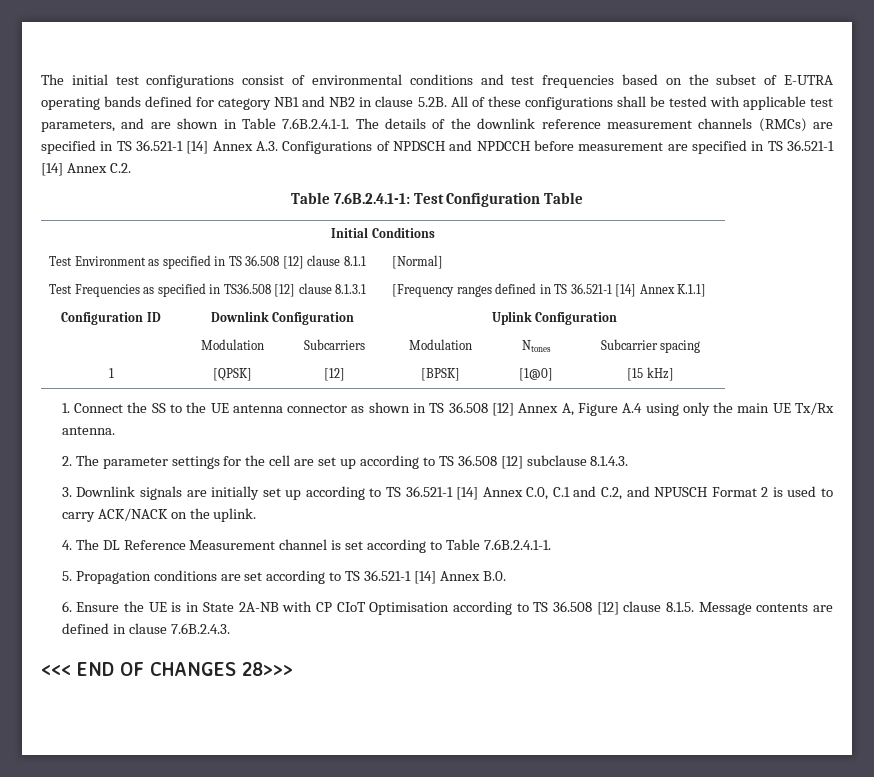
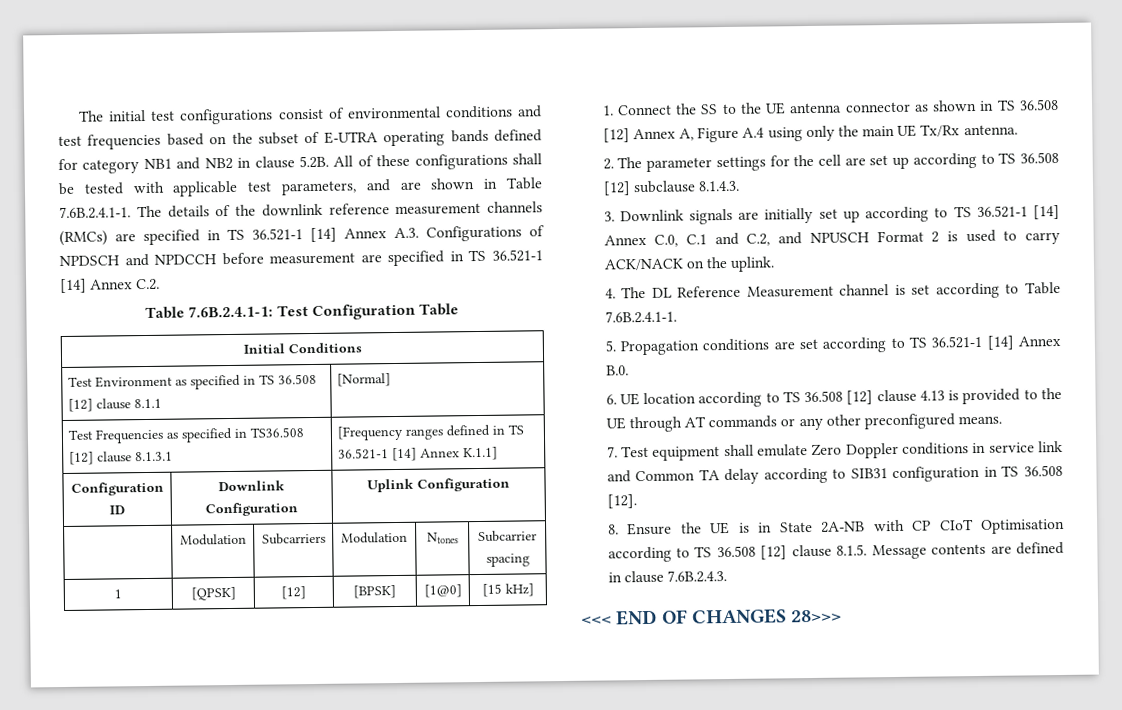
(72, 606) none -> [619,387,1062,408] [605,413,1003,433] [606,440,1063,461] [606,464,1063,485] [606,494,637,509] [607,524,619,535] UE location according to TS 36.508 [12] clause 4.13 is provided to the UE through AT commands or any other preconfigured means. // 7. Test equipment shall emulate Zero Doppler conditions in service link and Common TA delay according to SIB31 configuration in TS 36.508 [12]. // 8.

